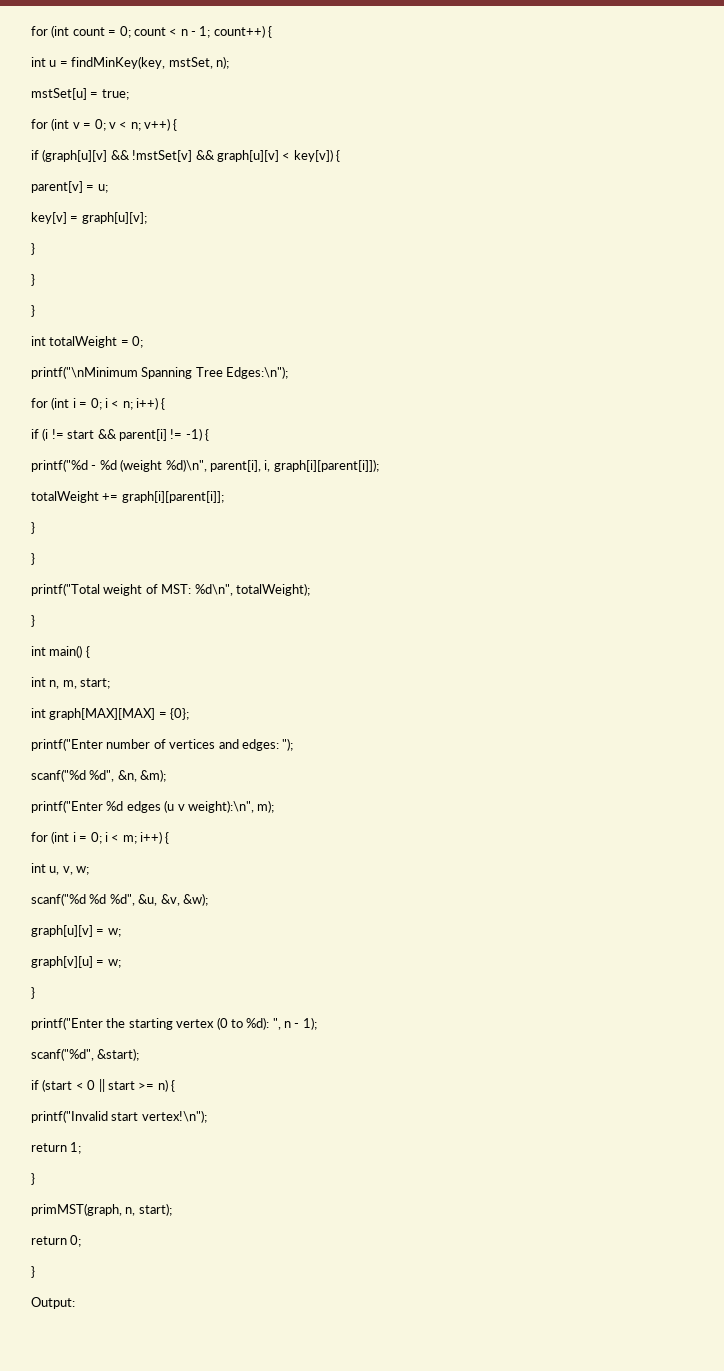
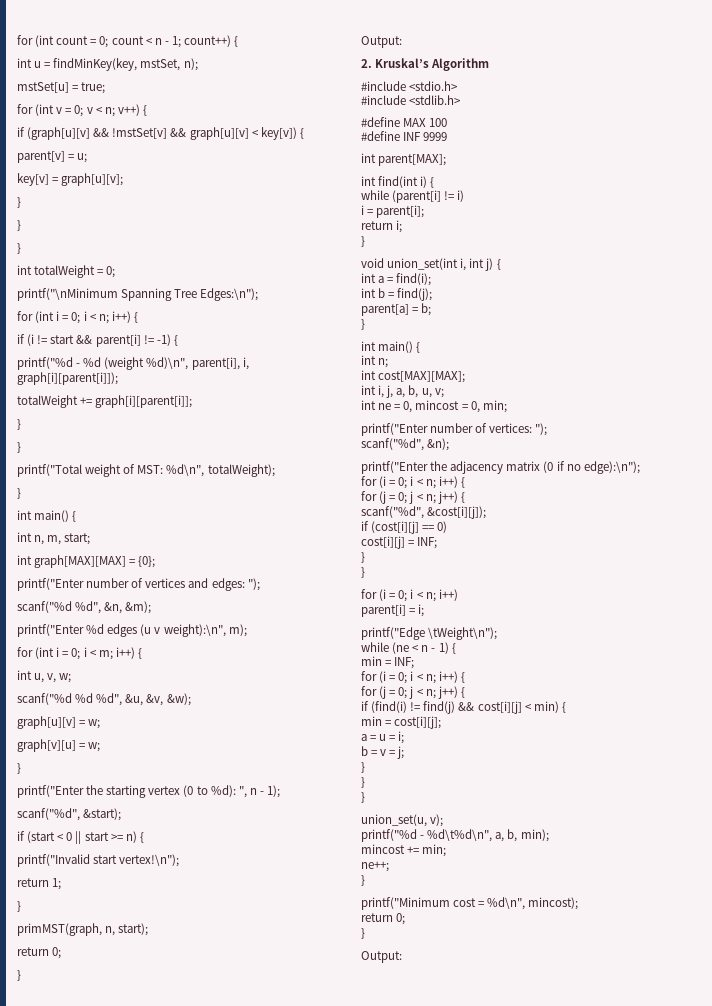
(75, 1303) none -> [361,58,490,71] [361,81,458,91] [361,95,461,105] [361,117,448,127] [361,131,448,141] [361,153,447,166] [361,176,435,188] [361,190,465,203] [361,205,425,218] [361,220,403,233] [361,236,365,247] [361,258,501,271] [361,273,432,286] [361,288,433,301] [361,303,432,316] [361,319,365,330] [361,341,421,353] [361,355,389,368] [361,370,466,383] [361,385,444,398] [361,400,507,413] [361,423,548,436] [361,438,450,451] [361,461,640,474] [361,476,465,489] [361,491,465,504] [361,506,487,519] [361,521,448,534] [361,536,438,549] [361,552,365,563] [361,567,365,578] [361,589,458,602] [361,604,425,617] [361,627,498,640] [361,642,456,654] [361,656,415,669] [361,671,465,684] [361,686,465,699] [361,701,566,714] [361,716,442,729] [361,731,405,744] [361,746,405,759] [361,762,365,773] [361,777,365,788] [361,792,365,803] [361,814,444,827] [361,829,549,842] [361,844,447,857] [361,861,389,872] [361,875,365,886] [361,897,579,910] [361,913,406,925] [361,928,365,939] [361,951,402,963] // 2. Kruskal’s Algorithm // #include <stdio.h> // #include <stdlib.h> // #define MAX 100 // #define INF 9999 // int parent[MAX]; // int find(int i) { // while (parent[i] != i) // i = parent[i]; // return i; // } // void union_set(int i, int j) { // int a = find(i); // int b = find(j); // parent[a] = b; // } // int main() { // int n; // int cost[MAX][MAX]; // int i, j, a, b, u, v; // int ne = 0, mincost = 0, min; // printf("Enter number of vertices: "); // scanf("%d", &n); // printf("Enter the adjacency matrix (0 if no edge):\n"); // for (i = 0; i < n; i++) { // for (j = 0; j < n; j++) { // scanf("%d", &cost[i][j]); // if (cost[i][j] == 0) // cost[i][j] = INF; // } // } // for (i = 0; i < n; i++) // parent[i] = i; // printf("Edge \tWeight\n"); // while (ne < n - 1) { // min = INF; // for (i = 0; i < n; i++) { // for (j = 0; j < n; j++) { // if (find(i) != find(j) && cost[i][j] < min) { // min = cost[i][j]; // a = u = i; // b = v = j; // } // } // } // union_set(u, v); // printf("%d - %d\t%d\n", a, b, min); // mincost += min; // ne++; // } // printf("Minimum cost = %d\n", mincost); // return 0; // } // Output:

